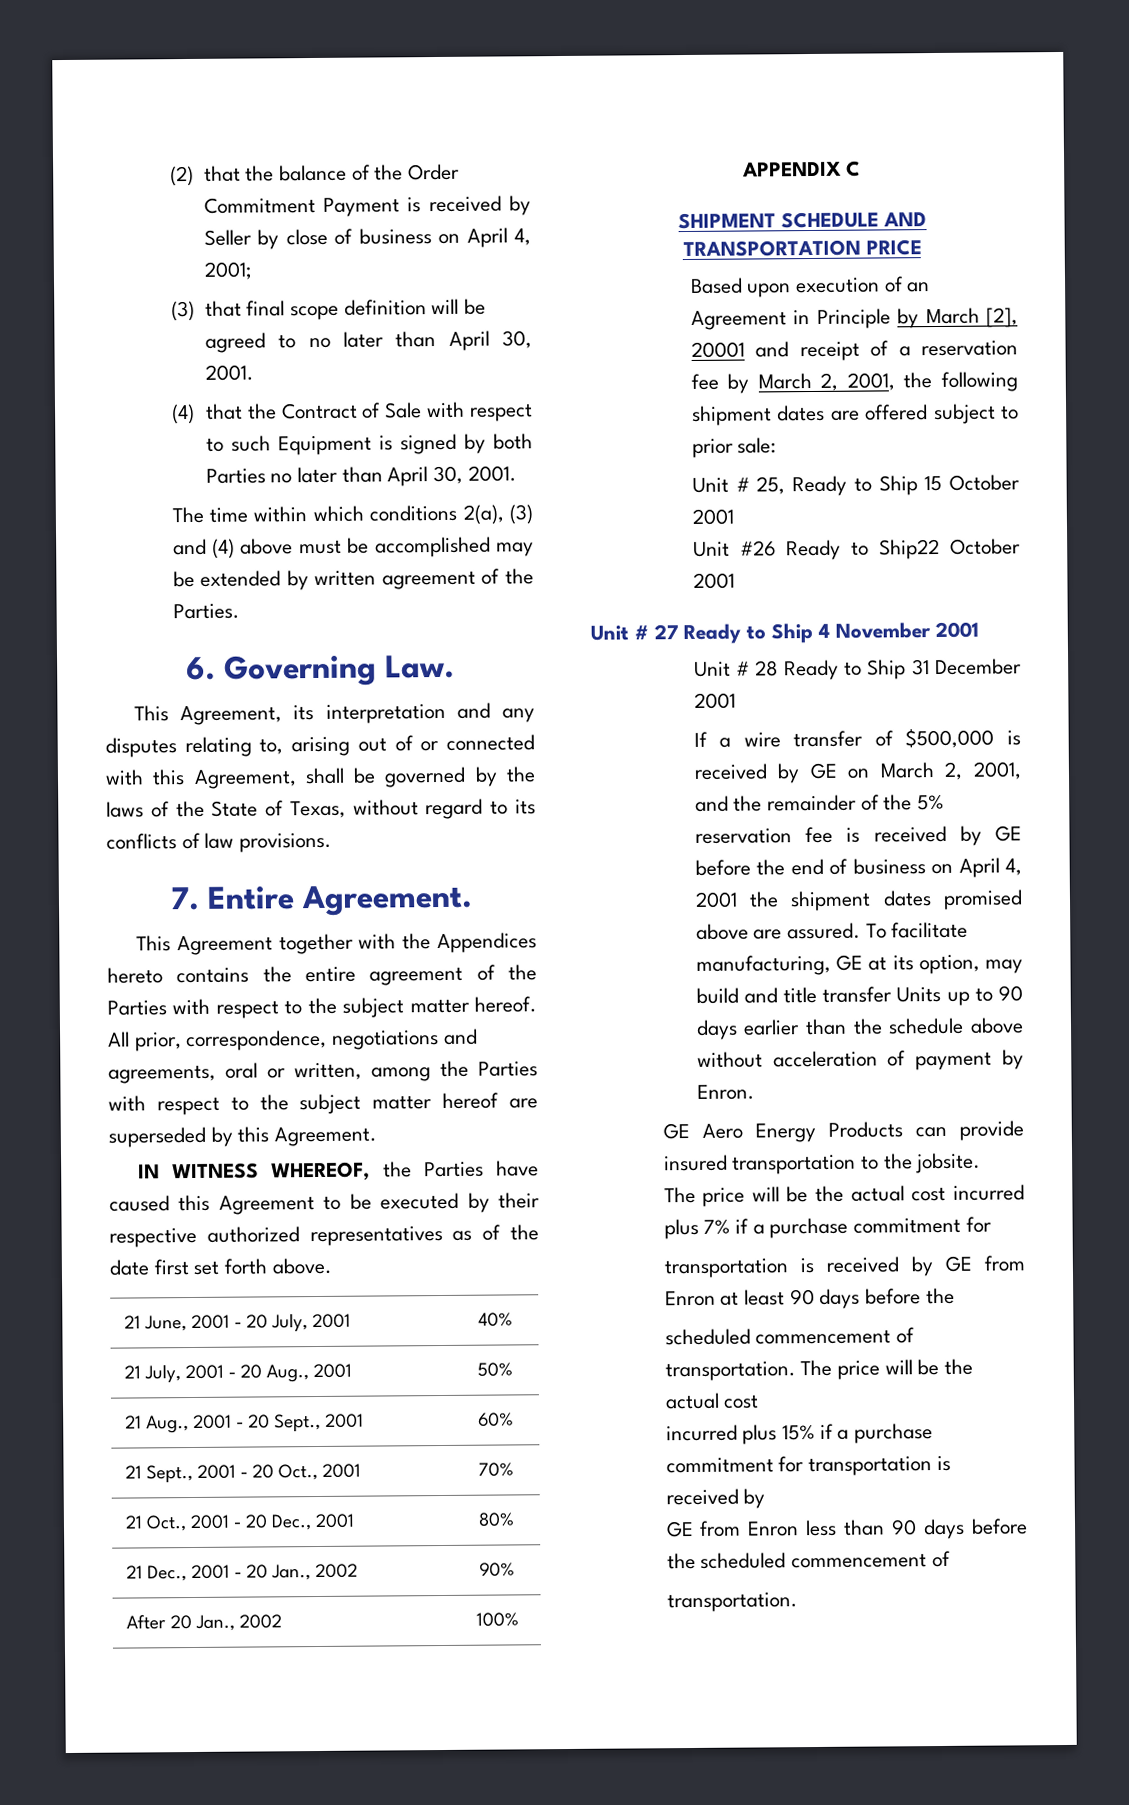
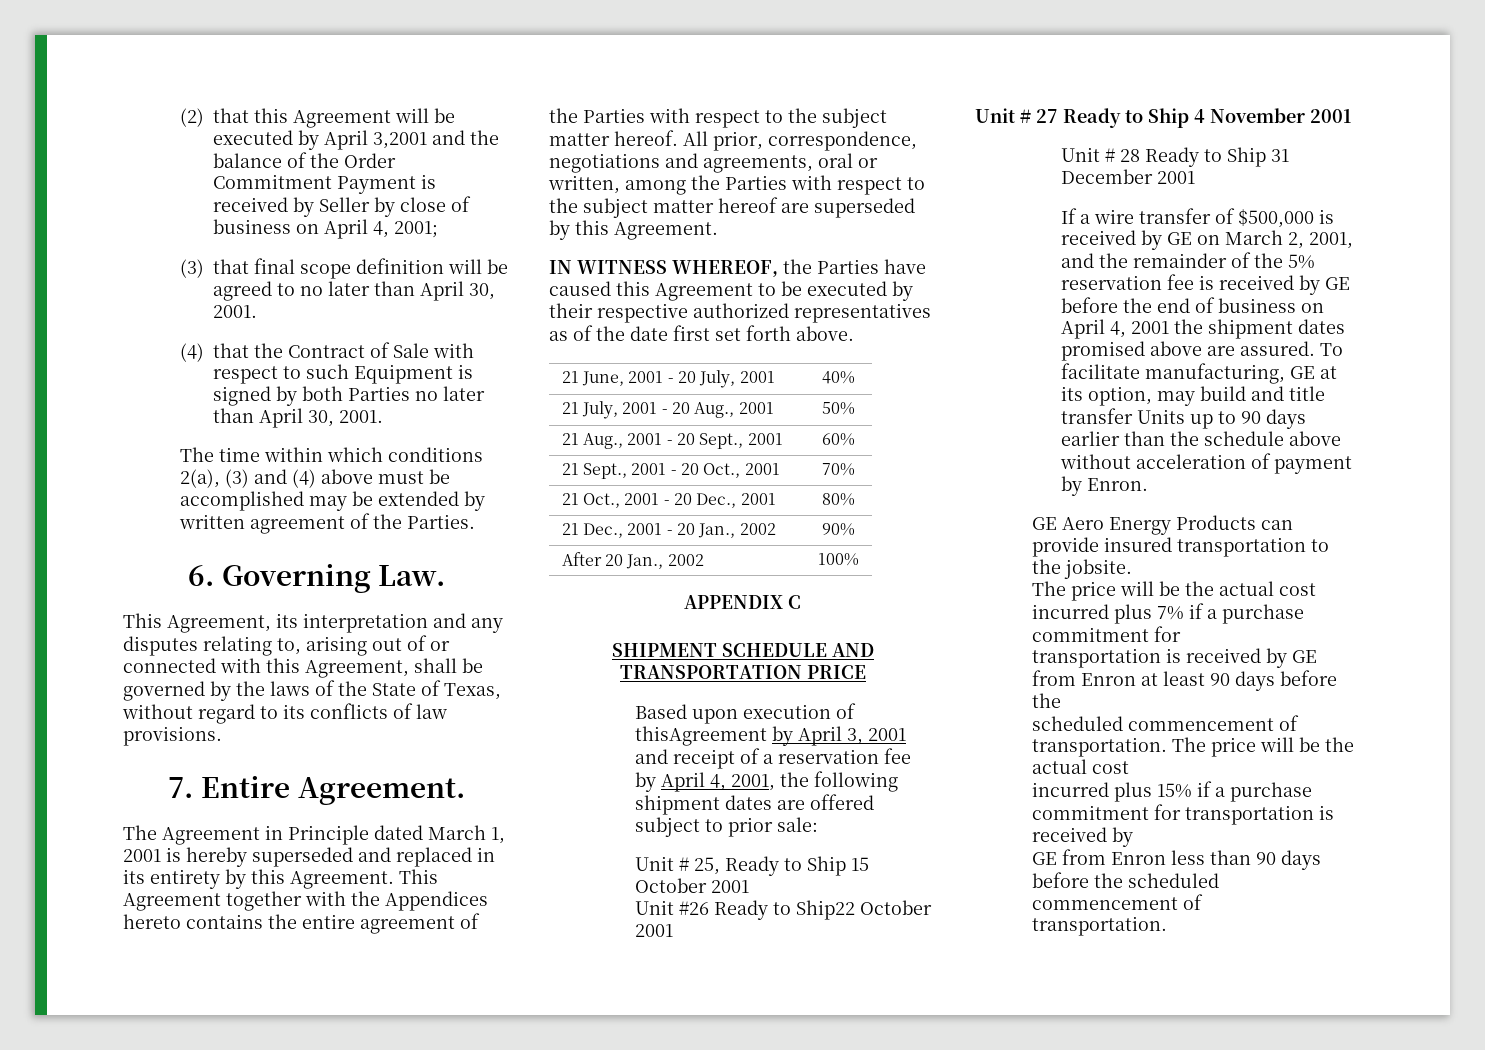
(241, 173) none -> [254,108,456,128] [213,130,466,150] this Agreement will be executed by April 3,2001 and
(473, 900) none -> [123,825,505,845] [123,847,495,867] [123,869,394,889] The Agreement in Principle dated March 1, 2001 is hereby superseded and replaced in its entirety by this Agreement.
[907,282,931,293] [690,307,1018,330] [690,341,745,358] an Agreement in Principle by March [2], 20001 -> [634,726,906,746] thisAgreement by April 3, 2001
[757,372,839,391] March 2, -> [660,772,726,792] April 4,

